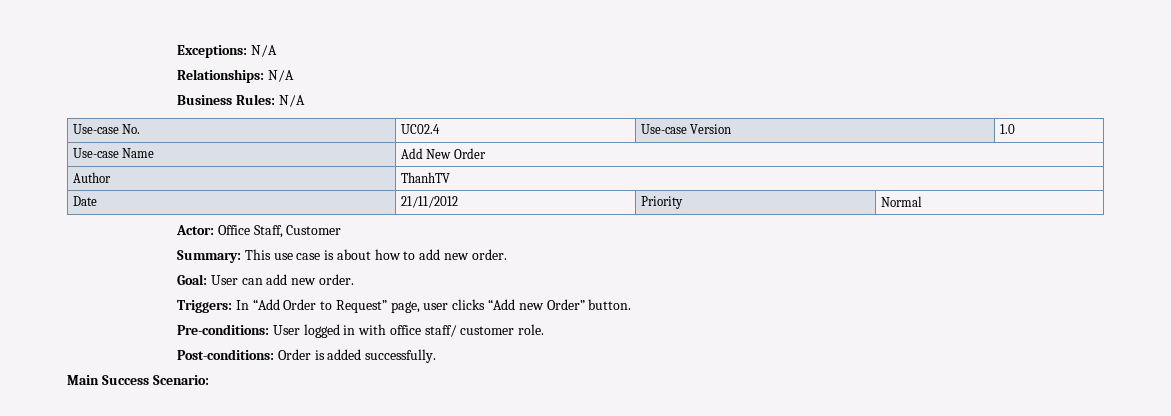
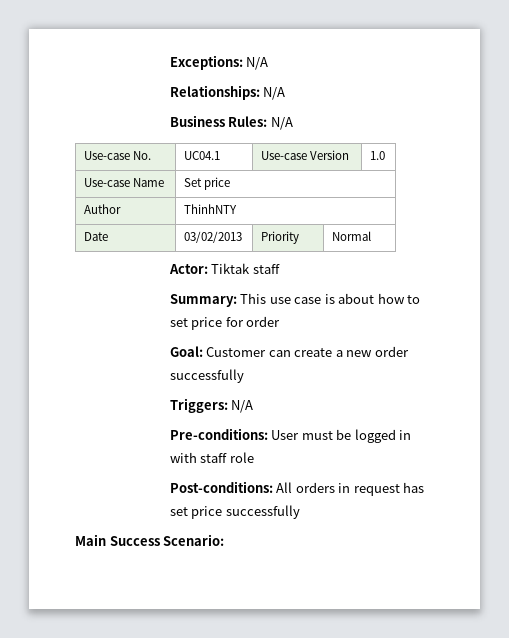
[400,124,440,134] UC02.4 -> [184,151,221,160] UC04.1
[400,148,486,159] Add New Order -> [184,177,231,190] Set price
[400,172,450,183] ThanhTV -> [184,204,238,214] ThinhNTY
[400,196,458,208] 21/11/2012 -> [184,231,243,243] 03/02/2013
[217,225,342,238] Office Staff, Customer -> [211,263,280,274] Tiktak staff
[419,249,507,260] [176,274,354,285] [176,299,632,313] add new order. // Goal: User can add new order. // Triggers: In “Add Order to Request” page, user clicks “Add new Order” button. -> [169,316,281,330] [169,346,409,357] [169,369,244,383] [169,398,254,413] set price for order // Goal: Customer can create a new order successfully // Triggers: N/A
(300, 330) none -> [301,429,352,440] must be
[389,324,545,337] [176,349,437,363] office staff/ customer role. // Post-conditions: Order is added successfully. -> [200,452,254,463] [169,481,425,496] [169,505,300,519] staff role // Post-conditions: All orders in request has set price successfully

